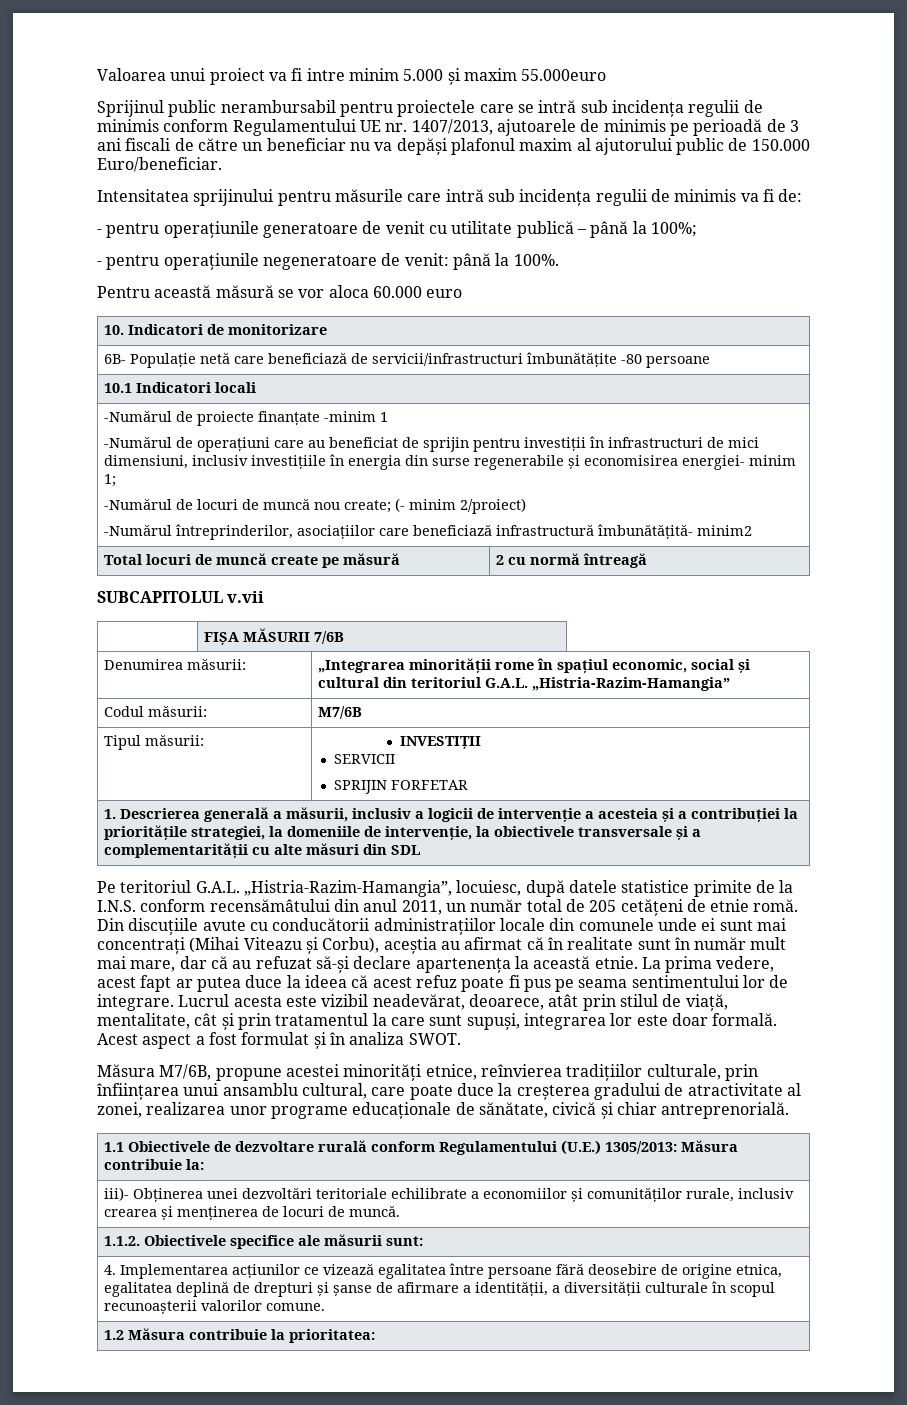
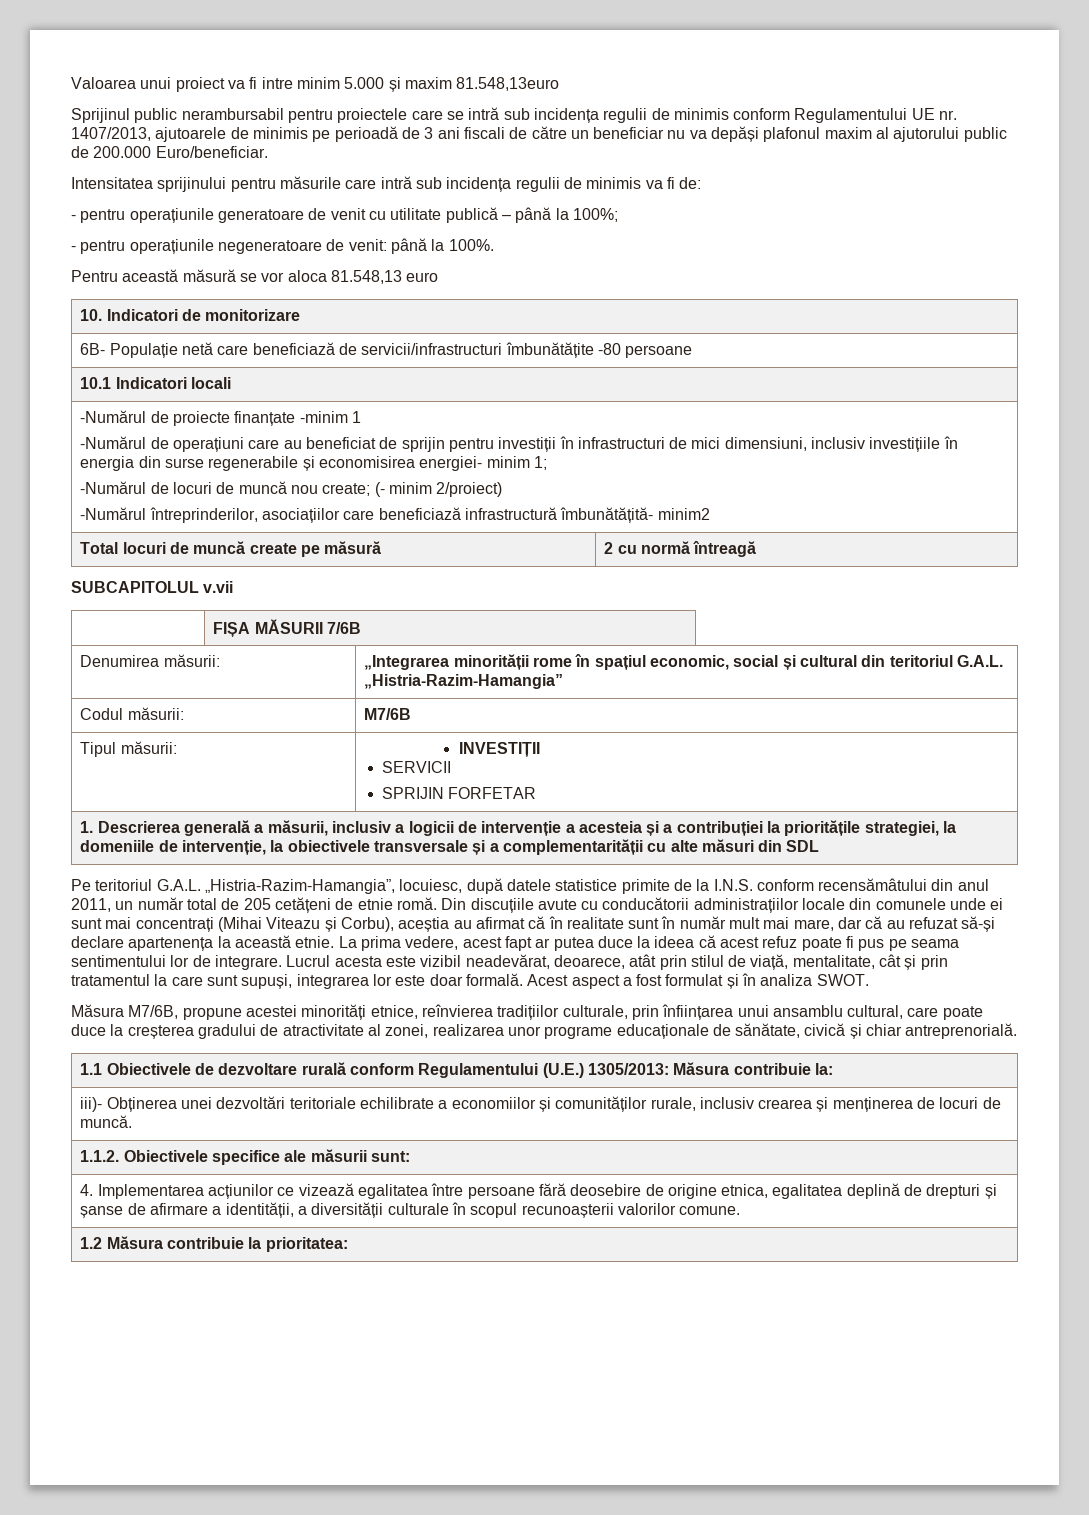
[521,69,607,81] 55.000euro -> [456,77,560,91] 81.548,13euro
[751,139,810,151] 150.000 -> [93,146,152,158] 200.000
[372,286,422,298] 60.000 -> [330,270,402,284] 81.548,13

